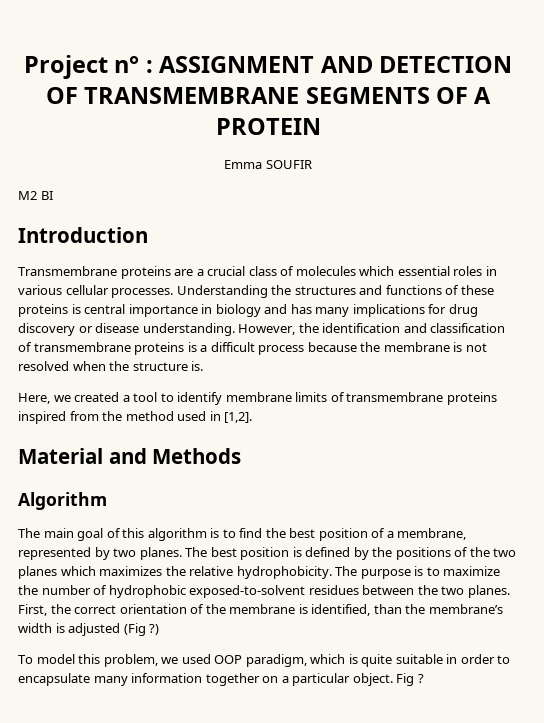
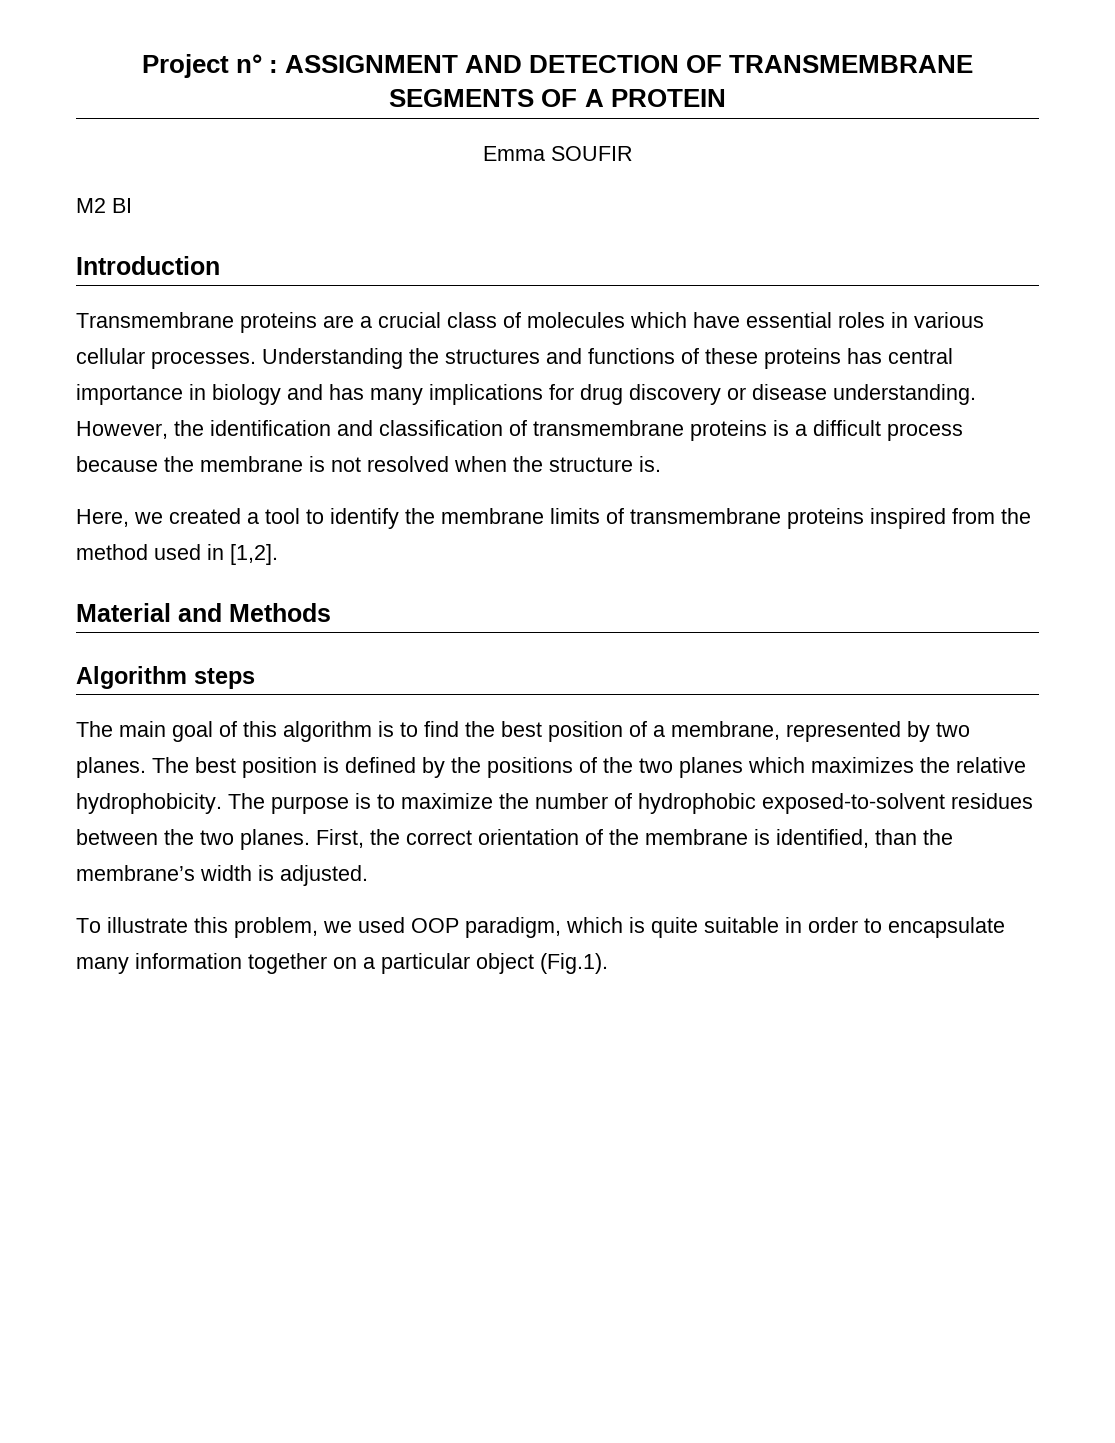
(395, 271) none -> [693,312,740,328] have
[71,304,81,314] is -> [847,348,882,364] has
(223, 398) none -> [405,508,435,524] the
(107, 501) none -> [194,668,255,689] steps
[68,623,160,636] adjusted (Fig ?) -> [280,865,368,886] adjusted.
[36,654,75,664] model -> [107,917,188,933] illustrate
[352,673,424,686] object. Fig ? -> [476,953,608,974] object (Fig.1).

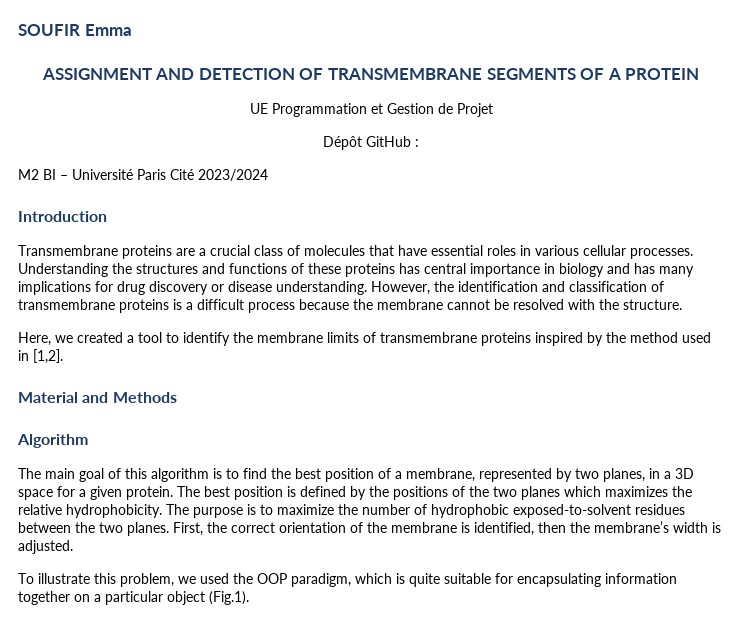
[141,54,278,78] Project n° : -> [18,24,132,36] SOUFIR Emma //
[482,146,633,161] [76,198,132,213] Emma SOUFIR // M2 BI -> [249,103,493,117] [323,136,419,150] [18,169,268,181] UE Programmation et Gestion de Projet // Dépôt GitHub : // M2 BI – Université Paris Cité 2023/2024
[630,312,687,328] which -> [369,245,394,256] that
[309,456,661,472] is not resolved when the structure is. -> [447,299,682,310] cannot be resolved with the structure.
[952,508,995,524] from -> [587,332,603,346] by
[194,668,255,689] steps -> (88, 441) none
[76,757,146,778] planes. -> [603,468,694,482] [18,486,173,500] planes, in a 3D space for a given protein.
[875,829,917,845] than -> [538,522,566,533] then
(405, 925) none -> [233,573,253,584] the
[785,917,1005,938] [76,957,129,974] in order to encapsulate many -> [495,573,601,587] for encapsulating

